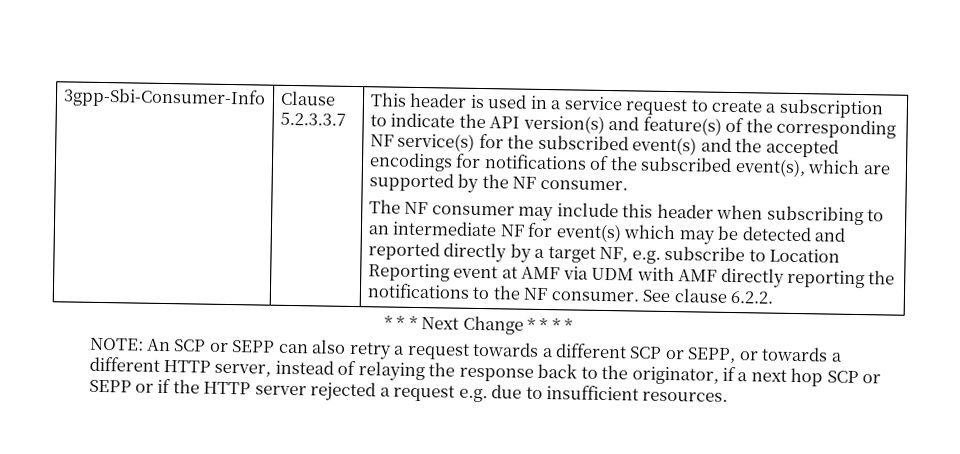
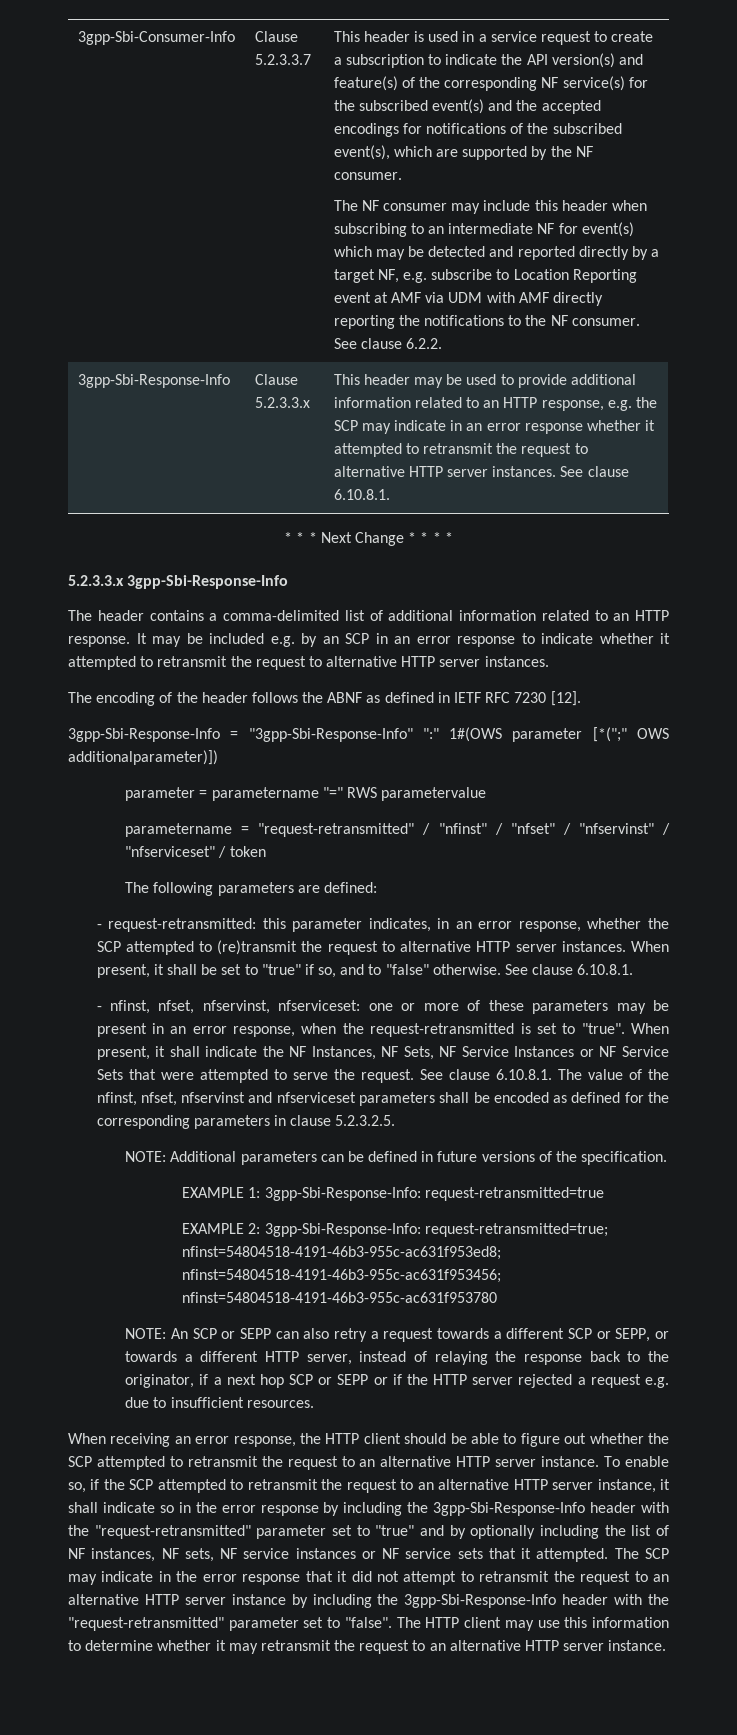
(775, 297) none -> [77,374,230,388] [254,374,298,385] [254,397,310,408] [333,374,636,388] [333,397,657,411] [333,420,656,434] [333,443,588,457] [333,466,629,477] [333,489,390,500] // 3gpp-Sbi-Response-Info | Clause 5.2.3.3.x | This header may be used to provide additional information related to an HTTP response, e.g. the SCP may indicate in an error response whether it attempted to retransmit the request to alternative HTTP server instances. See clause 6.10.8.1.
(574, 325) none -> [68,575,289,589] [68,610,669,621] [68,633,670,647] [68,656,549,670] [68,691,581,706] [68,727,669,742] [68,750,218,765] [125,787,487,801] [125,823,670,837] [125,846,266,858] [125,882,377,896] [96,918,669,932] [96,940,669,955] [96,964,634,978] [96,1000,669,1014] [96,1023,669,1037] [96,1046,669,1060] [96,1069,669,1083] [96,1092,669,1106] [96,1115,396,1129] [125,1151,668,1165] [182,1187,604,1201] [182,1223,608,1237] [182,1246,502,1260] [182,1269,502,1283] [182,1292,498,1303] // 5.2.3.3.x 3gpp-Sbi-Response-Info // The header contains a comma-delimited list of additional information related to an HTTP response. It may be included e.g. by an SCP in an error response to indicate whether it attempted to retransmit the request to alternative HTTP server instances. // The encoding of the header follows the ABNF as defined in IETF RFC 7230 [12]. // 3gpp-Sbi-Response-Info = "3gpp-Sbi-Response-Info" ":" 1#(OWS parameter [*(";" OWS additionalparameter)]) // parameter = parametername "=" RWS parametervalue // parametername = "request-retransmitted" / "nfinst" / "nfset" / "nfservinst" / "nfserviceset" / token // The following parameters are defined: // - request-retransmitted: this parameter indicates, in an error response, whether the SCP attempted to (re)transmit the request to alternative HTTP server instances. When present, it shall be set to "true" if so, and to "false" otherwise. See clause 6.10.8.1. // - nfinst, nfset, nfservinst, nfserviceset: one or more of these parameters may be present in an error response, when the request-retransmitted is set to "true". When present, it shall indicate the NF Instances, NF Sets, NF Service Instances or NF Service Sets that were attempted to serve the request. See clause 6.10.8.1. The value of the nfinst, nfset, nfservinst and nfserviceset parameters shall be encoded as defined for the corresponding parameters in clause 5.2.3.2.5. // NOTE: Additional parameters can be defined in future versions of the specification. // EXAMPLE 1: 3gpp-Sbi-Response-Info: request-retransmitted=true // EXAMPLE 2: 3gpp-Sbi-Response-Info: request-retransmitted=true; nfinst=54804518-4191-46b3-955c-ac631f953ed8; nfinst=54804518-4191-46b3-955c-ac631f953456; nfinst=54804518-4191-46b3-955c-ac631f953780
(729, 396) none -> [68,1433,669,1447] [68,1456,669,1470] [68,1479,671,1493] [68,1502,669,1516] [68,1525,669,1539] [68,1548,669,1562] [68,1571,669,1585] [68,1594,669,1608] [68,1617,670,1631] [68,1640,667,1654] // When receiving an error response, the HTTP client should be able to figure out whether the SCP attempted to retransmit the request to an alternative HTTP server instance. To enable so, if the SCP attempted to retransmit the request to an alternative HTTP server instance, it shall indicate so in the error response by including the 3gpp-Sbi-Response-Info header with the "request-retransmitted" parameter set to "true" and by optionally including the list of NF instances, NF sets, NF service instances or NF service sets that it attempted. The SCP may indicate in the error response that it did not attempt to retransmit the request to an alternative HTTP server instance by including the 3gpp-Sbi-Response-Info header with the "request-retransmitted" parameter set to "false". The HTTP client may use this information to determine whether it may retransmit the request to an alternative HTTP server instance.

